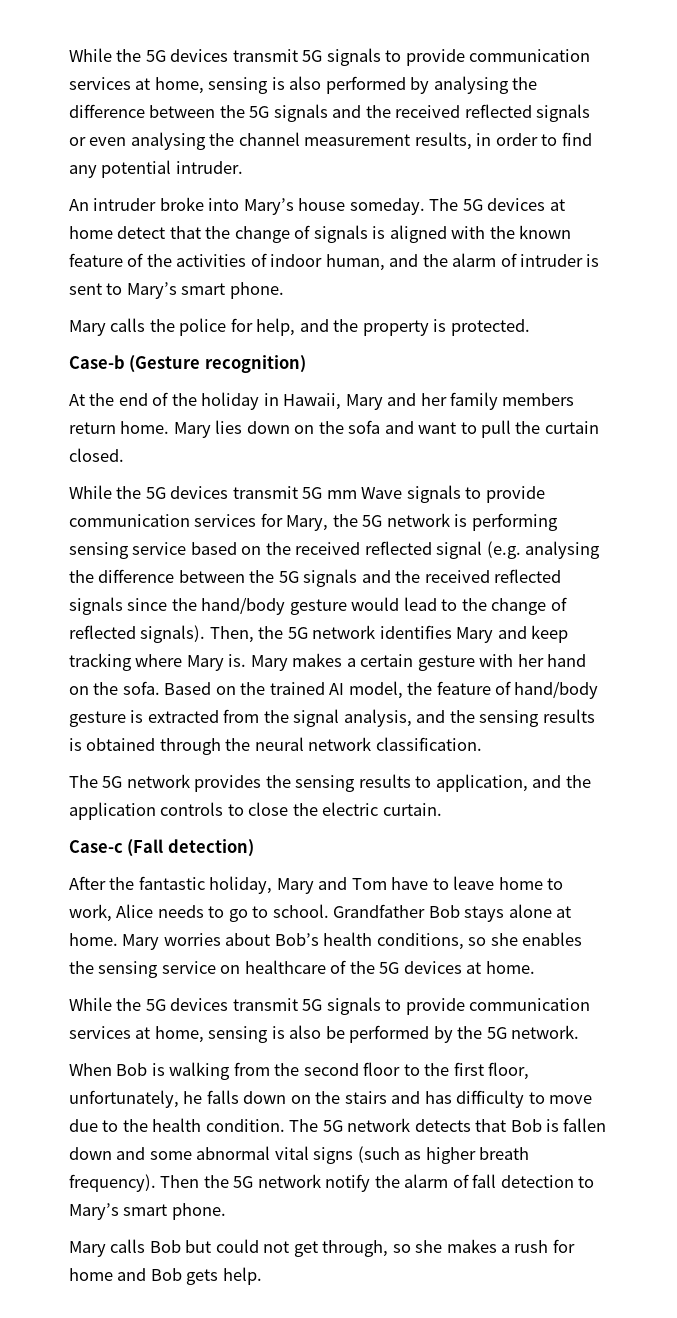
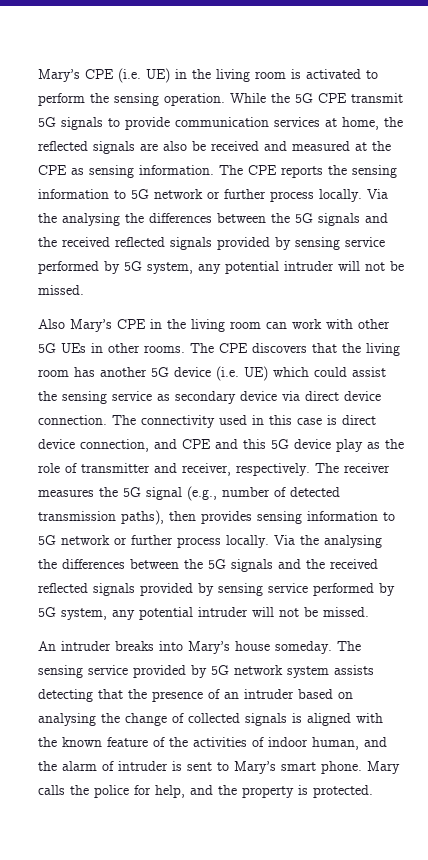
[69,48,591,66] [69,76,538,94] [69,104,591,122] [69,132,592,150] [69,160,243,178] While the 5G devices transmit 5G signals to provide communication services at home, sensing is also performed by analysing the difference between the 5G signals and the received reflected signals or even analysing the channel measurement results, in order to find any potential intruder. -> [38,68,378,83] [38,93,403,106] [38,117,403,130] [38,141,391,154] [38,165,397,178] [38,189,388,202] [38,213,388,226] [38,237,385,250] [38,261,404,274] [38,285,84,295] [38,319,390,332] [38,343,400,356] [38,366,386,381] [38,391,381,404] [38,415,376,428] [38,439,404,452] [38,463,390,476] [38,486,340,501] [38,510,395,525] [38,535,382,548] [38,559,378,572] [38,583,395,596] [38,607,369,620] Mary’s CPE (i.e. UE) in the living room is activated to perform the sensing operation. While the 5G CPE transmit 5G signals to provide communication services at home, the reflected signals are also be received and measured at the CPE as sensing information. The CPE reports the sensing information to 5G network or further process locally. Via the analysing the differences between the 5G signals and the received reflected signals provided by sensing service performed by 5G system, any potential intruder will not be missed. // Also Mary’s CPE in the living room can work with other 5G UEs in other rooms. The CPE discovers that the living room has another 5G device (i.e. UE) which could assist the sensing service as secondary device via direct device connection. The connectivity used in this case is direct device connection, and CPE and this 5G device play as the role of transmitter and receiver, respectively. The receiver measures the 5G signal (e.g., number of detected transmission paths), then provides sensing information to 5G network or further process locally. Via the analysing the differences between the 5G signals and the received reflected signals provided by sensing service performed by 5G system, any potential intruder will not be missed.
[159,197,204,211] broke -> [115,641,154,651] breaks
[462,198,565,211] [69,225,311,243] 5G devices at home detect that the change of -> [38,665,374,678] [38,689,353,702] [38,713,240,726] sensing service provided by 5G network system assists detecting that the presence of an intruder based on analysing the change of collected
(284, 290) // -> (362, 767) none
[69,355,306,373] [69,392,575,410] [69,420,599,438] [69,448,124,462] [69,485,545,503] [69,513,558,531] [69,541,601,559] [69,569,562,587] [69,597,567,615] [69,625,569,643] [69,653,587,671] [69,681,599,699] [69,709,595,727] [69,737,482,755] [69,774,591,792] [69,802,442,820] [69,839,254,857] [69,876,564,894] [69,904,572,922] [69,932,583,950] [69,960,535,978] [69,997,591,1015] [69,1025,580,1043] [69,1062,530,1080] [69,1090,593,1108] [69,1118,607,1132] [69,1146,530,1164] [69,1174,595,1192] [69,1203,226,1220] [69,1239,575,1257] [69,1267,262,1285] // Case-b (Gesture recognition) // At the end of the holiday in Hawaii, Mary and her family members return home. Mary lies down on the sofa and want to pull the curtain closed. // While the 5G devices transmit 5G mm Wave signals to provide communication services for Mary, the 5G network is performing sensing service based on the received reflected signal (e.g. analysing the difference between the 5G signals and the received reflected signals since the hand/body gesture would lead to the change of reflected signals). Then, the 5G network identifies Mary and keep tracking where Mary is. Mary makes a certain gesture with her hand on the sofa. Based on the trained AI model, the feature of hand/body gesture is extracted from the signal analysis, and the sensing results is obtained through the neural network classification. // The 5G network provides the sensing results to application, and the application controls to close the electric curtain. // Case-c (Fall detection) // After the fantastic holiday, Mary and Tom have to leave home to work, Alice needs to go to school. Grandfather Bob stays alone at home. Mary worries about Bob’s health conditions, so she enables the sensing service on healthcare of the 5G devices at home. // While the 5G devices transmit 5G signals to provide communication services at home, sensing is also be performed by the 5G network. // When Bob is walking from the second floor to the first floor, unfortunately, he falls down on the stairs and has difficulty to move due to the health condition. The 5G network detects that Bob is fallen down and some abnormal vital signs (such as higher breath frequency). Then the 5G network notify the alarm of fall detection to Mary’s smart phone. // Mary calls Bob but could not get through, so she makes a rush for home and Bob gets help. -> (373, 791) none

